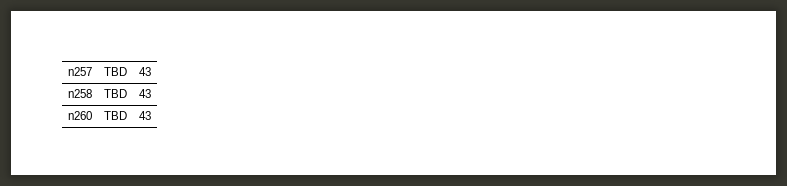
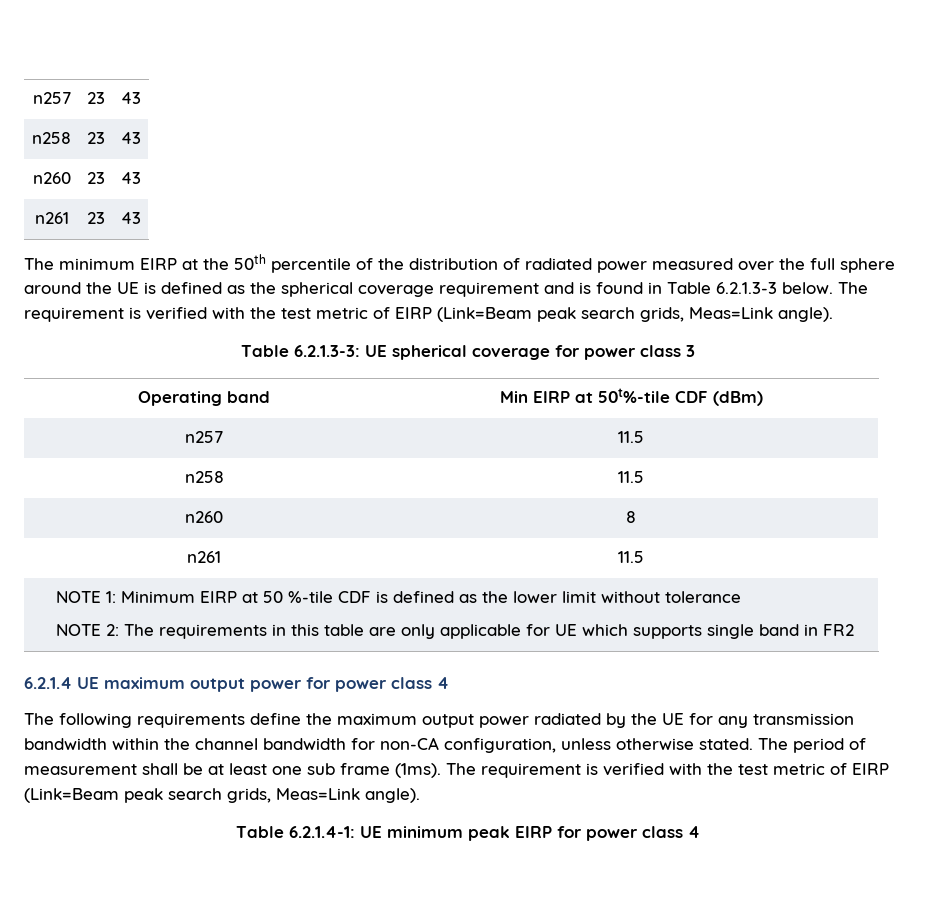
[68,67,92,76] [103,67,127,76] n257 | TBD -> [32,92,71,104] [86,92,105,104] n257 | 23
[103,89,127,98] TBD -> [86,132,105,144] 23
[103,111,127,120] [138,111,151,120] TBD | 43 -> [86,172,105,184] [120,172,141,184] [34,212,69,224] [86,212,105,224] [120,212,141,224] [24,254,895,273] [24,282,868,297] [24,307,833,322] [241,345,695,360] [138,391,270,406] [499,388,763,406] [185,431,223,443] [618,431,644,443] [184,471,224,483] [618,471,644,483] [185,511,223,523] [626,511,636,523] [187,551,221,563] [618,551,644,563] [56,591,742,603] [56,624,855,639] [24,677,449,692] [24,713,854,728] [24,737,866,753] [24,763,889,778] [24,788,420,803] [236,826,700,841] 23 | 43 // n261 | 23 | 43 // The minimum EIRP at the 50th percentile of the distribution of radiated power measured over the full sphere around the UE is defined as the spherical coverage requirement and is found in Table 6.2.1.3-3 below. The requirement is verified with the test metric of EIRP (Link=Beam peak search grids, Meas=Link angle). // Table 6.2.1.3-3: UE spherical coverage for power class 3 // Operating band | Min EIRP at 50t%-tile CDF (dBm) // n257 | 11.5 // n258 | 11.5 // n260 | 8 // n261 | 11.5 // NOTE 1: Minimum EIRP at 50 %-tile CDF is defined as the lower limit without tolerance // NOTE 2: The requirements in this table are only applicable for UE which supports single band in FR2 // 6.2.1.4 UE maximum output power for power class 4 // The following requirements define the maximum output power radiated by the UE for any transmission bandwidth within the channel bandwidth for non-CA configuration, unless otherwise stated. The period of measurement shall be at least one sub frame (1ms). The requirement is verified with the test metric of EIRP (Link=Beam peak search grids, Meas=Link angle). // Table 6.2.1.4-1: UE minimum peak EIRP for power class 4

